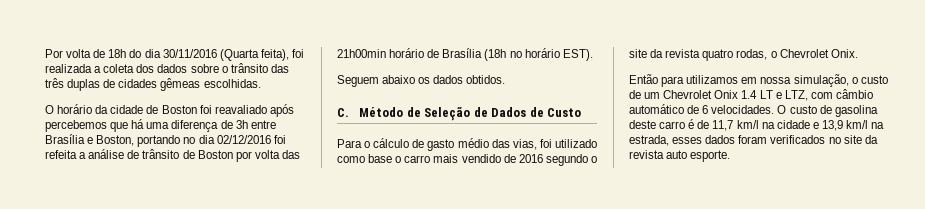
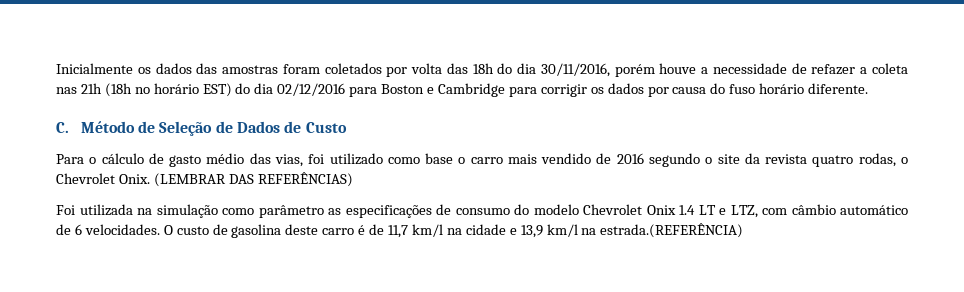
[45,49,304,61] [45,63,289,73] [45,78,261,91] [45,104,294,117] [45,119,276,132] [45,134,286,147] [45,149,300,162] [337,48,593,61] [337,75,506,87] Por volta de 18h do dia 30/11/2016 (Quarta feita), foi realizada a coleta dos dados sobre o trânsito das três duplas de cidades gêmeas escolhidas. // O horário da cidade de Boston foi reavaliado após percebemos que há uma diferença de 3h entre Brasília e Boston, portando no dia 02/12/2016 foi refeita a análise de trânsito de Boston por volta das 21h00min horário de Brasília (18h no horário EST). // Seguem abaixo os dados obtidos. -> [56,63,909,77] [56,83,869,97] Inicialmente os dados das amostras foram coletados por volta das 18h do dia 30/11/2016, porém houve a necessidade de refazer a coleta nas 21h (18h no horário EST) do dia 02/12/2016 para Boston e Cambridge para corrigir os dados por causa do fuso horário diferente.
[629,74,888,87] [629,90,661,99] // Então para utilizamos em nossa simulação, o custo de um -> [153,172,353,187] [56,204,579,218] (LEMBRAR DAS REFERÊNCIAS) // Foi utilizada na simulação como parâmetro as especificações de consumo do modelo
[629,135,878,146] [629,150,731,162] estrada, esses dados foram verificados no site da revista auto esporte. -> [600,223,744,238] estrada.(REFERÊNCIA)

